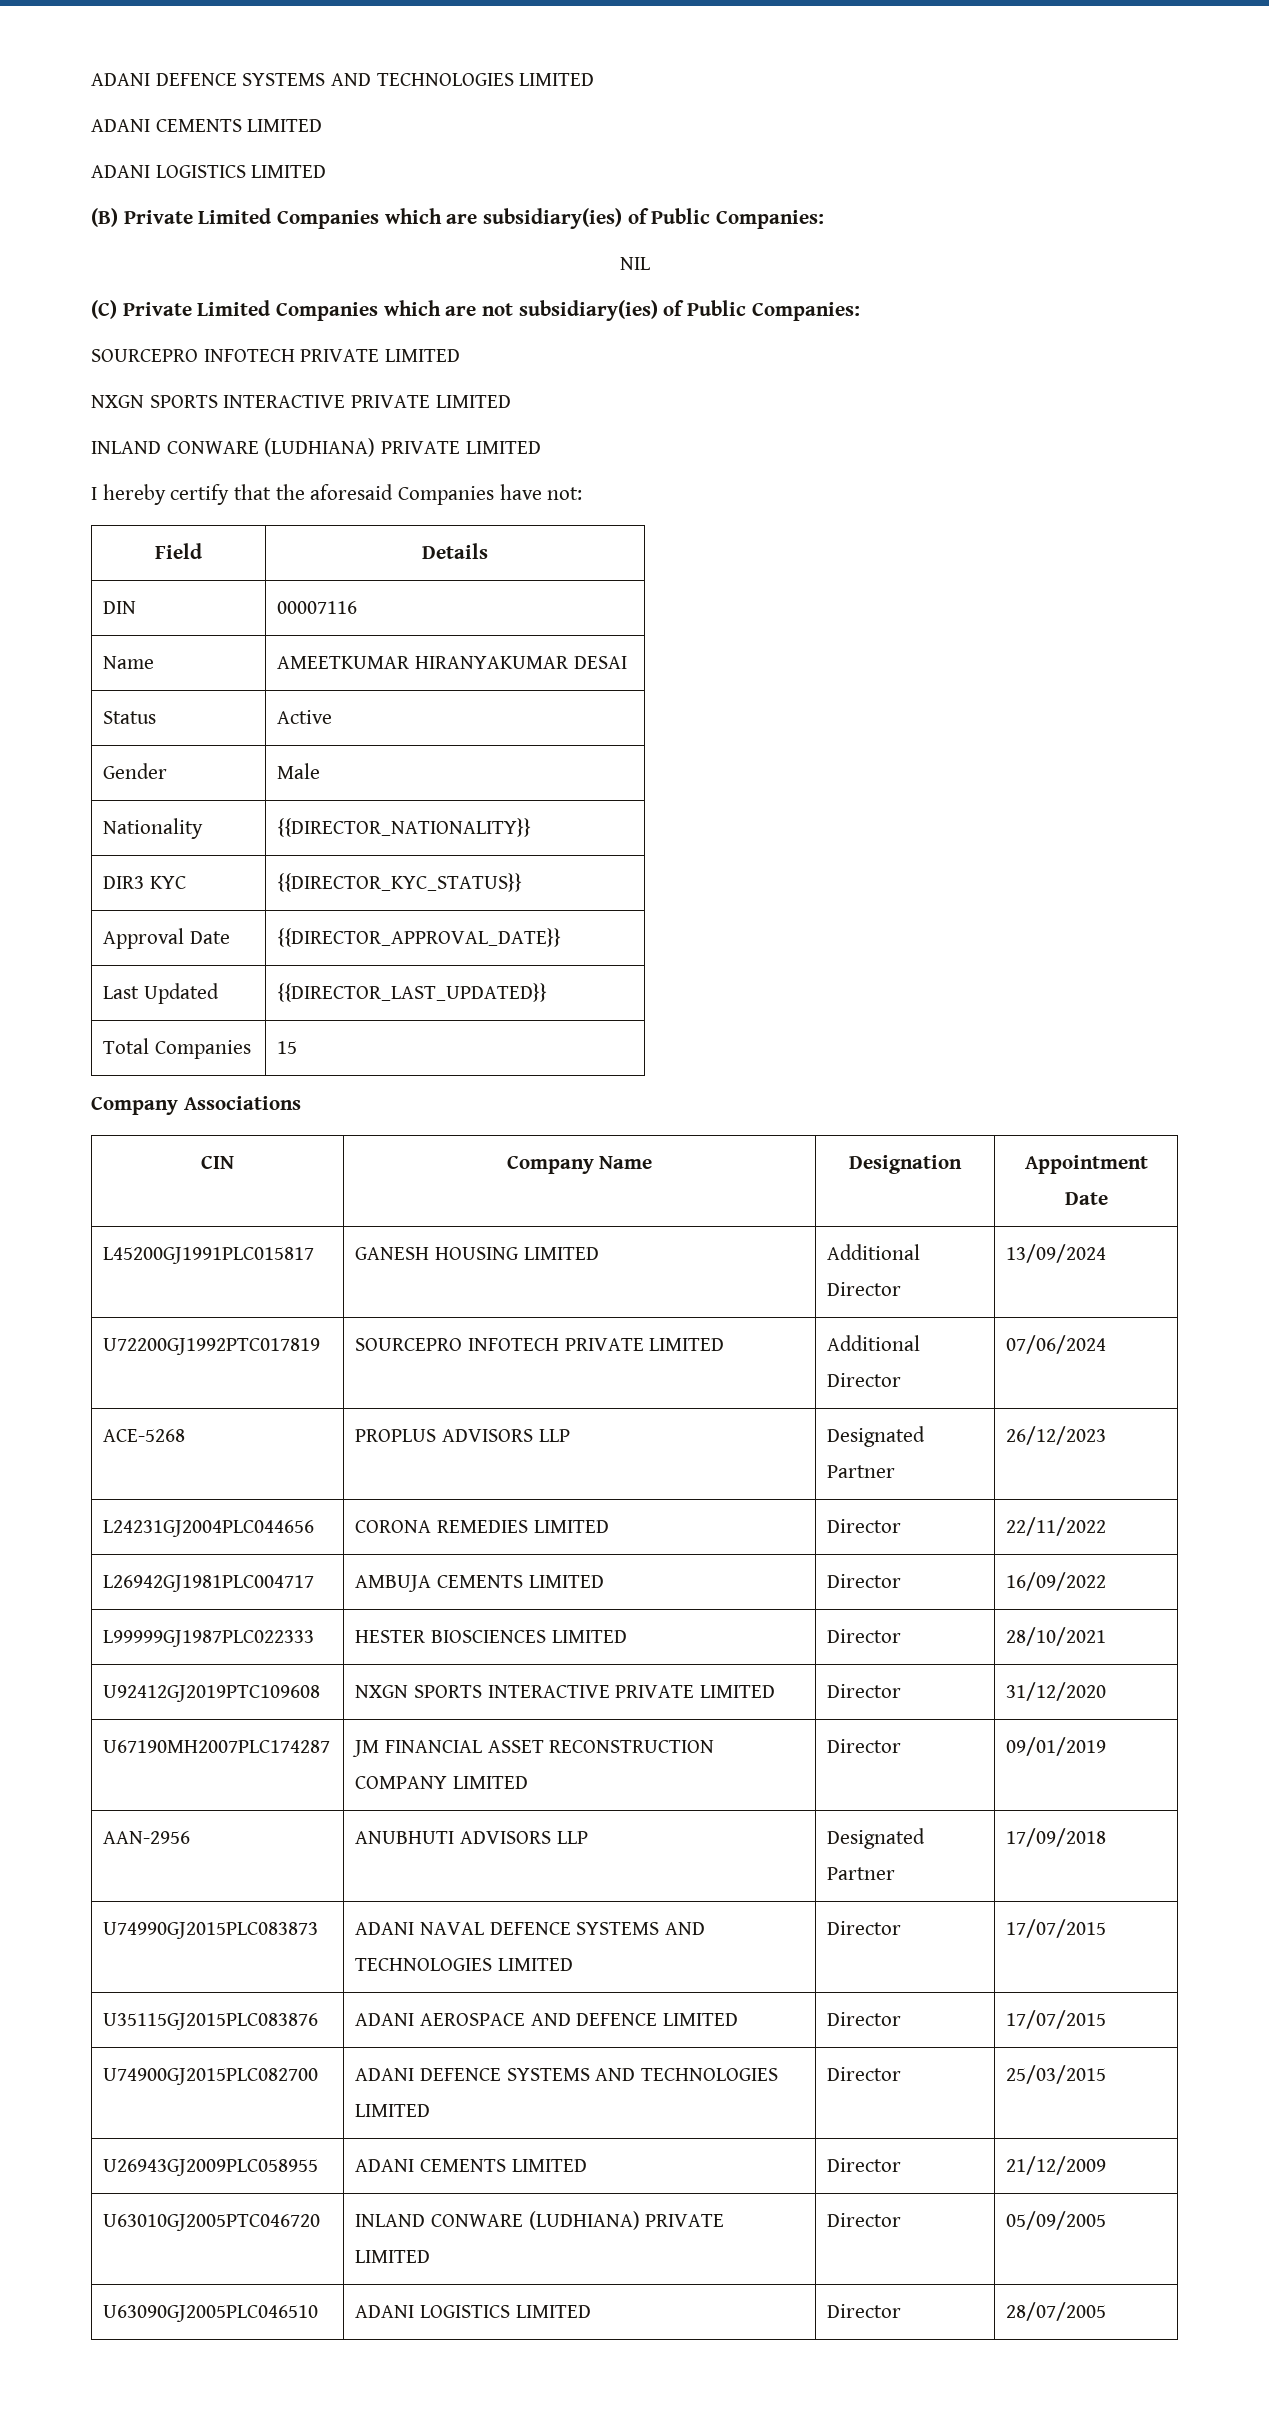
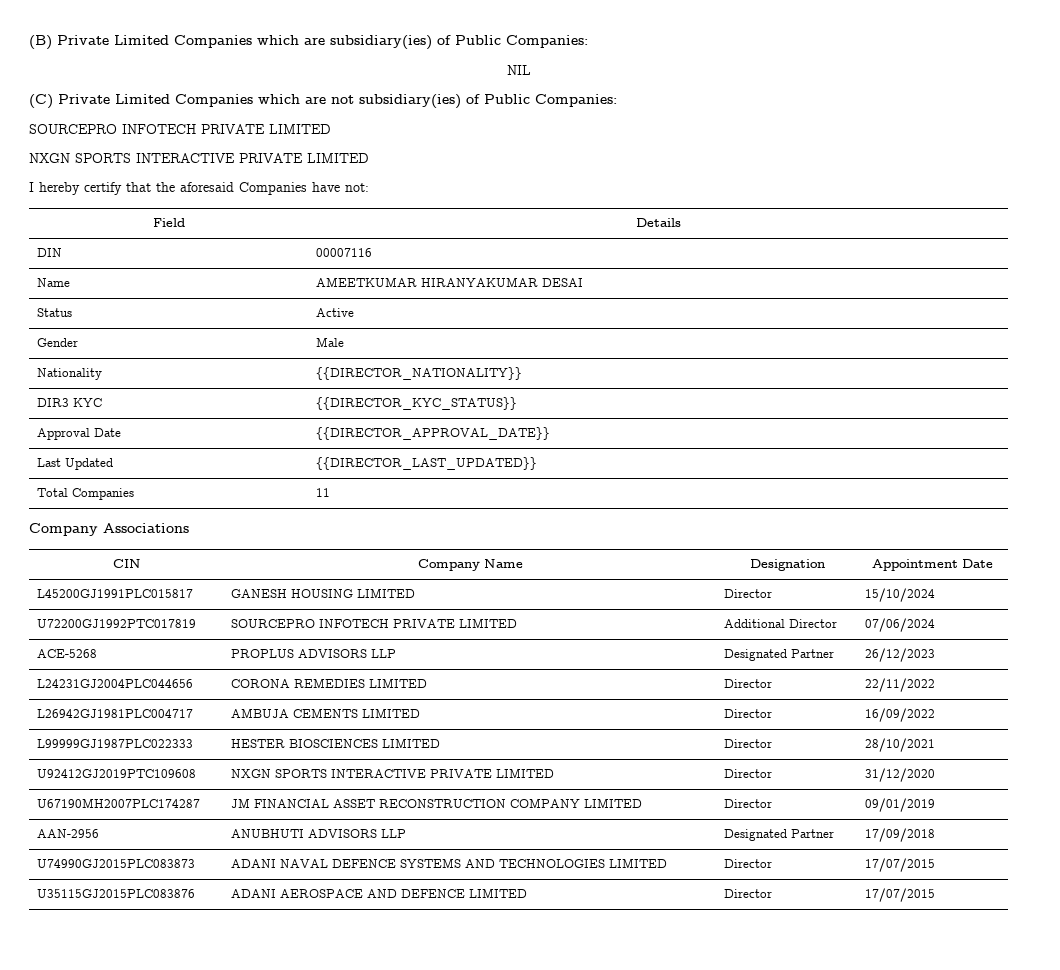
[91,73,595,86] [91,119,323,132] [91,165,327,178] ADANI DEFENCE SYSTEMS AND TECHNOLOGIES LIMITED // ADANI CEMENTS LIMITED // ADANI LOGISTICS LIMITED // -> (29, 42) none
[91,438,541,457] // INLAND CONWARE (LUDHIANA) PRIVATE LIMITED -> (369, 158) none
[277,1041,298,1054] 15 -> [315,488,330,497] 11
[827,1244,921,1260] [827,1282,902,1296] [1006,1244,1107,1263] Additional Director | 13/09/2024 -> [723,589,772,598] [864,588,935,602] Director | 15/10/2024
[103,2068,319,2085] [355,2068,778,2081] [355,2104,431,2117] [827,2067,902,2081] [1006,2065,1107,2084] [103,2159,319,2176] [355,2159,587,2172] [827,2158,902,2172] [1006,2156,1107,2175] [103,2214,321,2231] [355,2211,725,2230] [355,2250,431,2263] [827,2213,902,2227] [1006,2211,1107,2230] [103,2305,319,2322] [355,2305,591,2318] [827,2304,902,2318] [1006,2302,1107,2321] // U74900GJ2015PLC082700 | ADANI DEFENCE SYSTEMS AND TECHNOLOGIES LIMITED | Director | 25/03/2015 // U26943GJ2009PLC058955 | ADANI CEMENTS LIMITED | Director | 21/12/2009 // U63010GJ2005PTC046720 | INLAND CONWARE (LUDHIANA) PRIVATE LIMITED | Director | 05/09/2005 // U63090GJ2005PLC046510 | ADANI LOGISTICS LIMITED | Director | 28/07/2005 -> (935, 895) none

